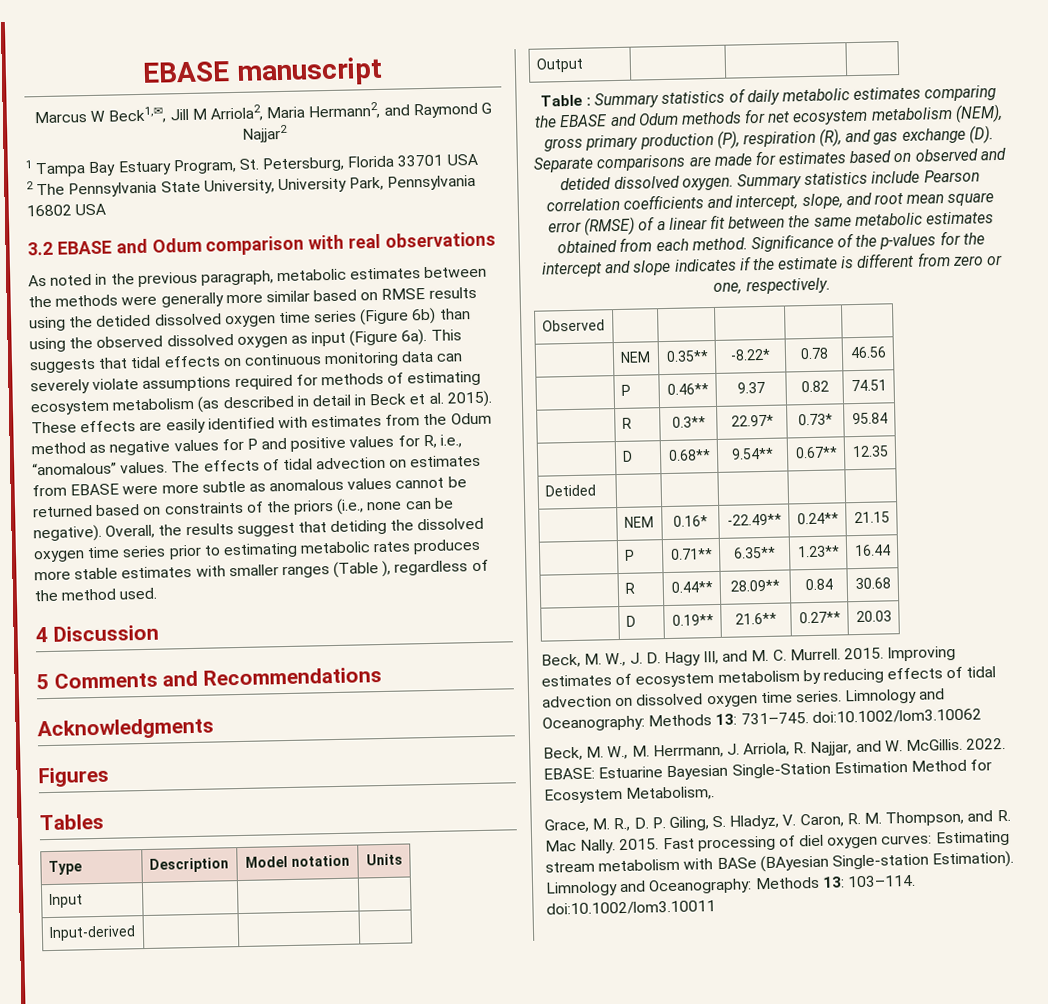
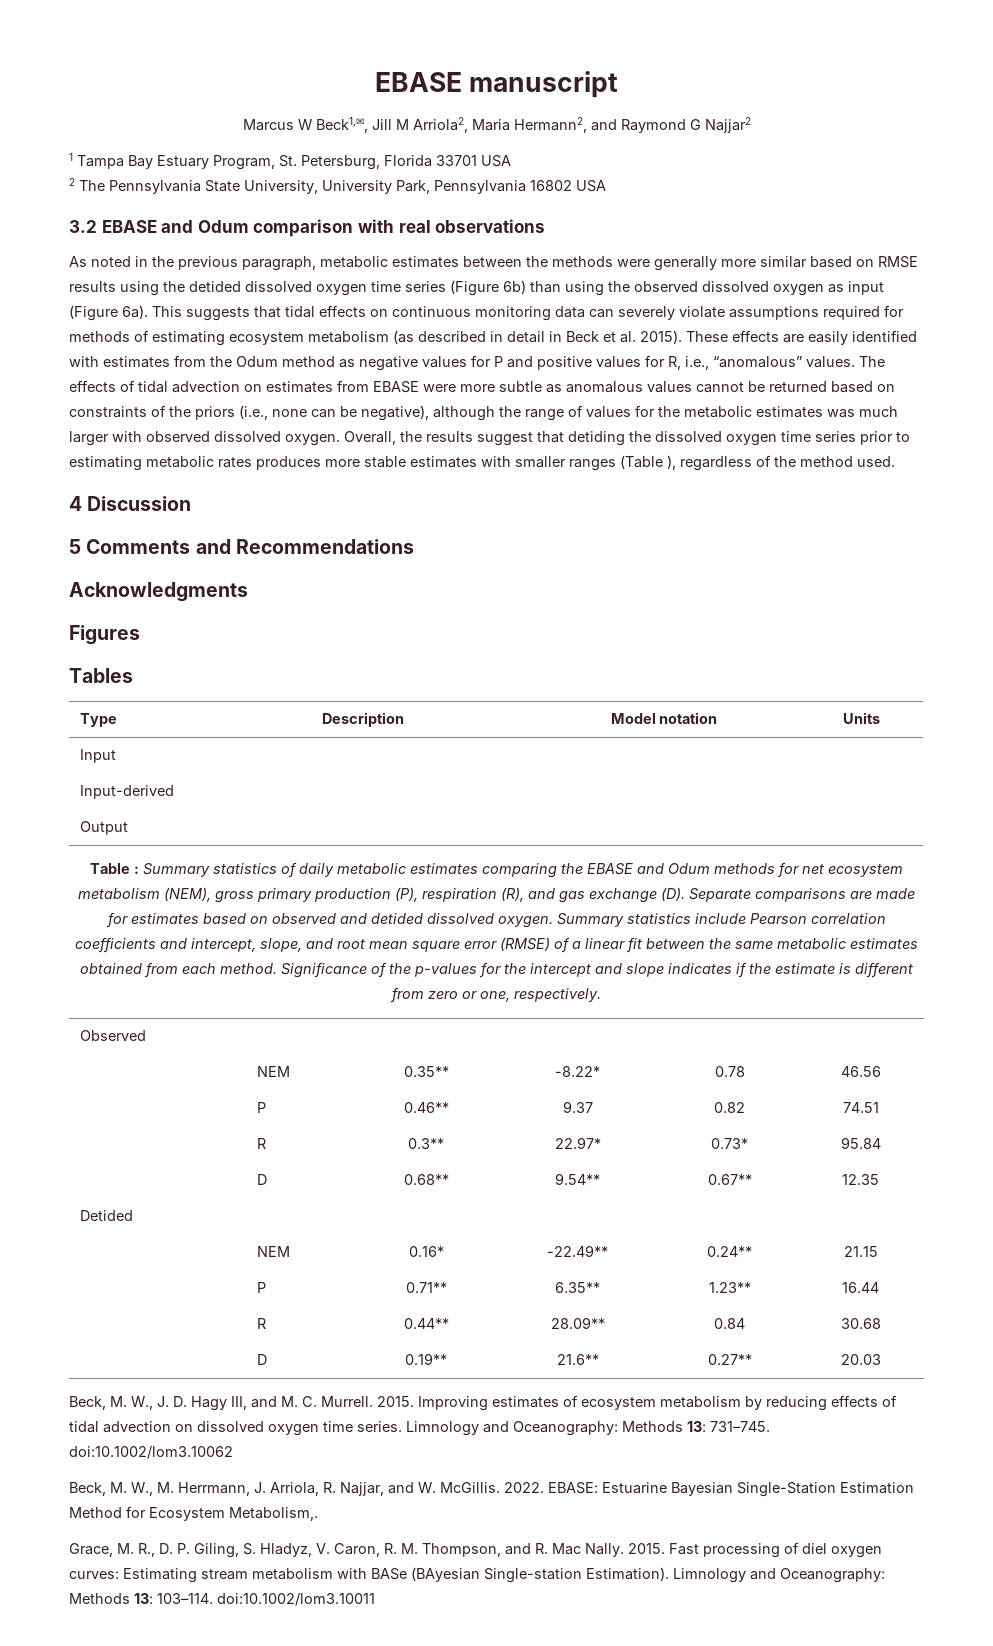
[33,524,102,543] negative). -> [361,405,898,421] [69,431,340,446] negative), although the range of values for the metabolic estimates was much larger with observed dissolved oxygen.

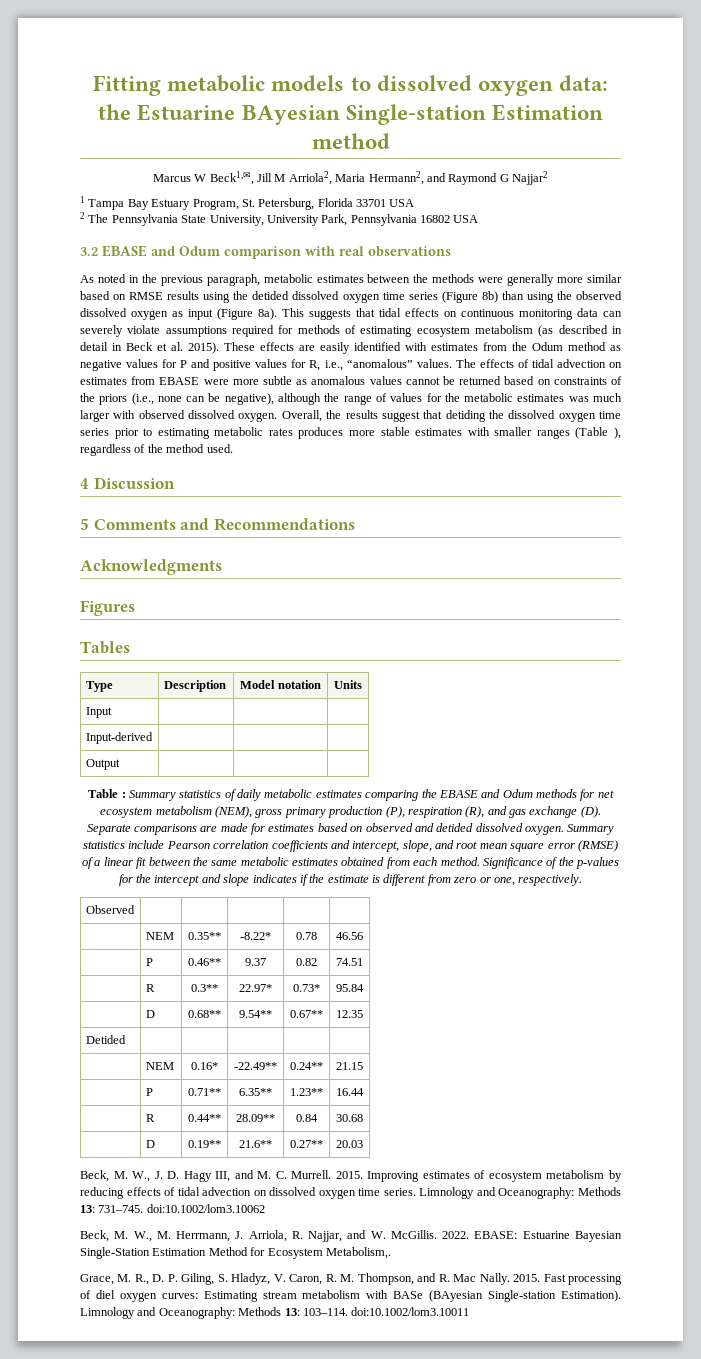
[374,71,619,98] EBASE manuscript -> [93,75,608,96] [98,104,603,125] [311,133,390,149] Fitting metabolic models to dissolved oxygen data: the Estuarine BAyesian Single-station Estimation method
[503,280,526,294] 6b) -> [481,291,498,303] 8b)
[122,305,148,319] 6a). -> [258,308,277,320] 8a).

